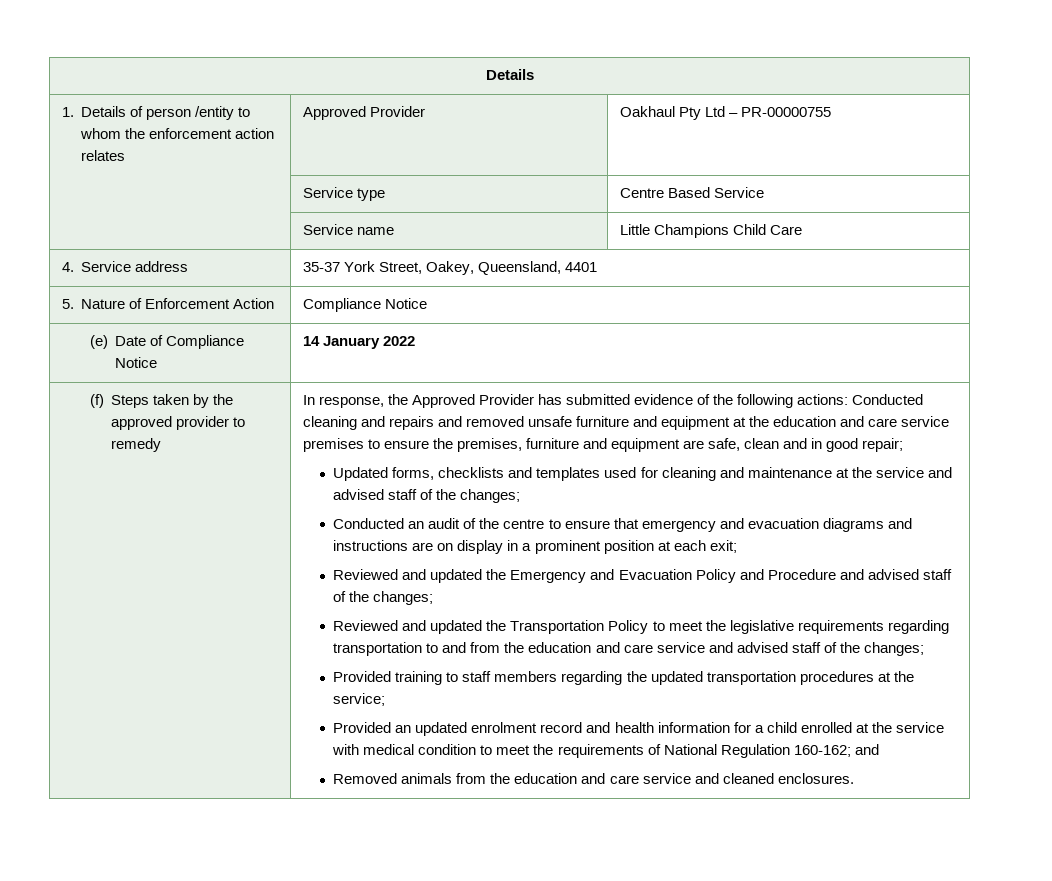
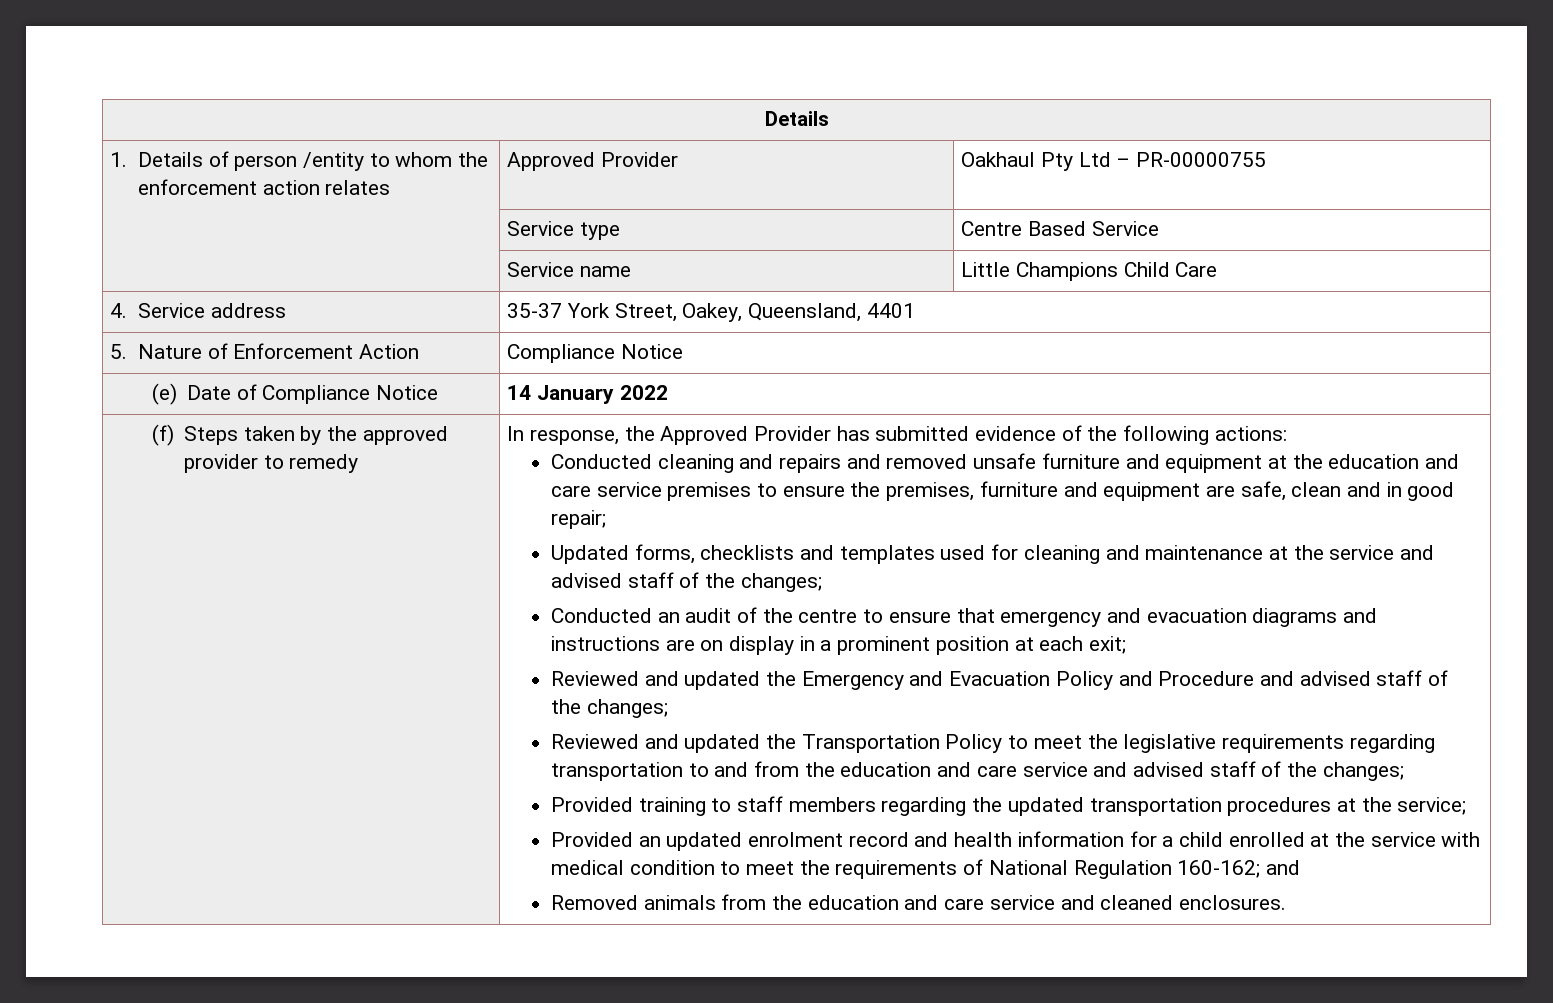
(849, 399) none -> (1287, 433) //

